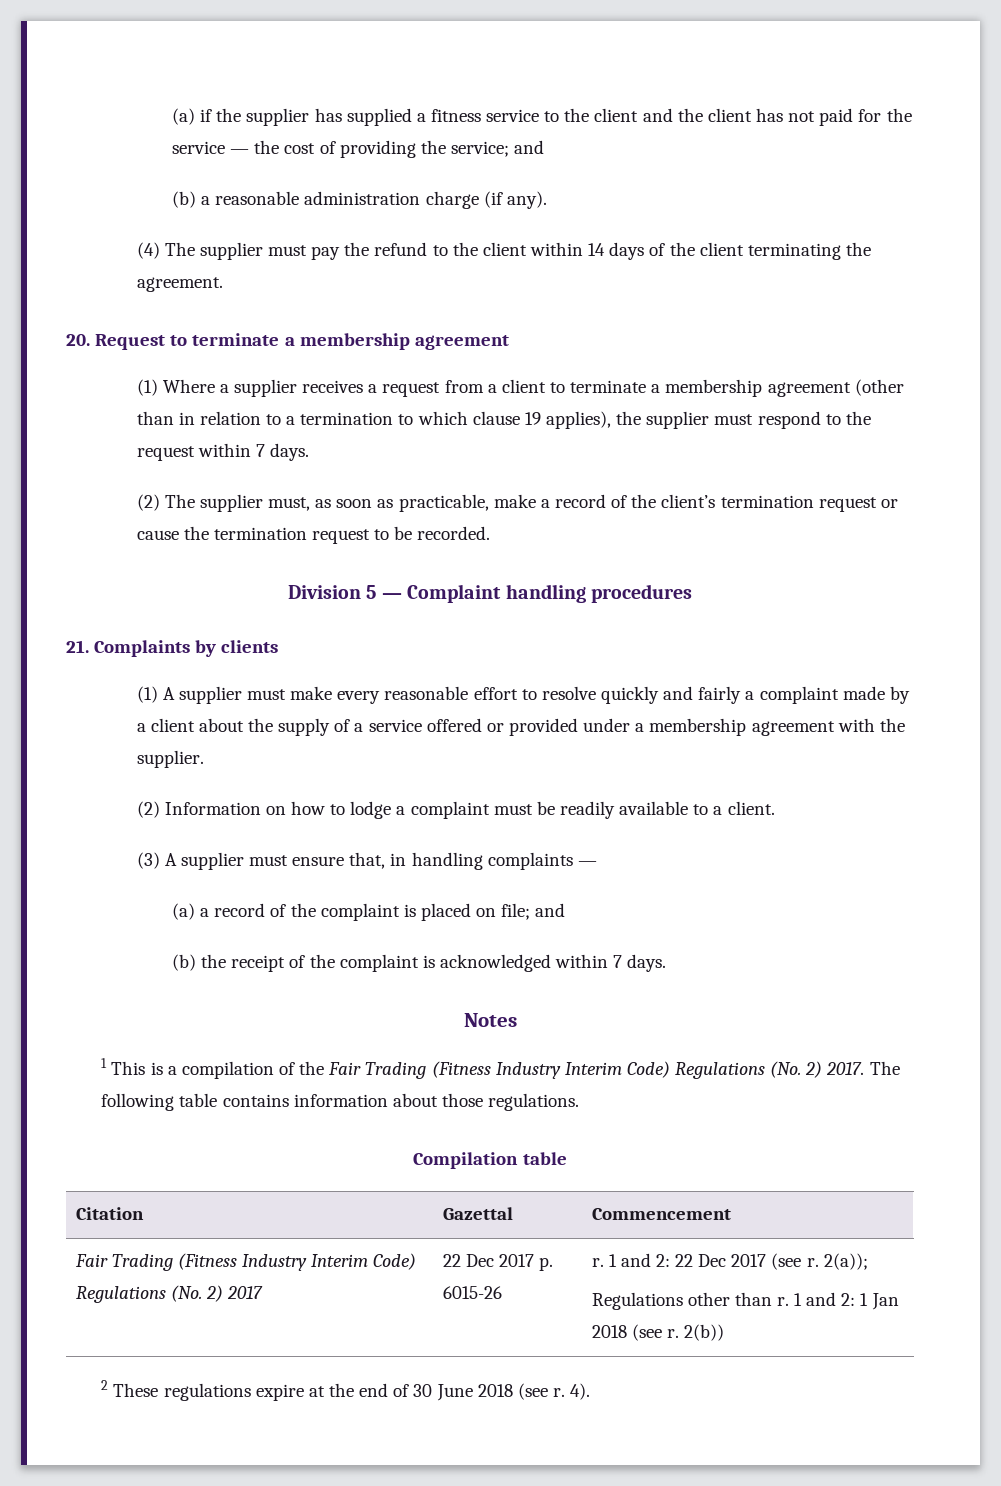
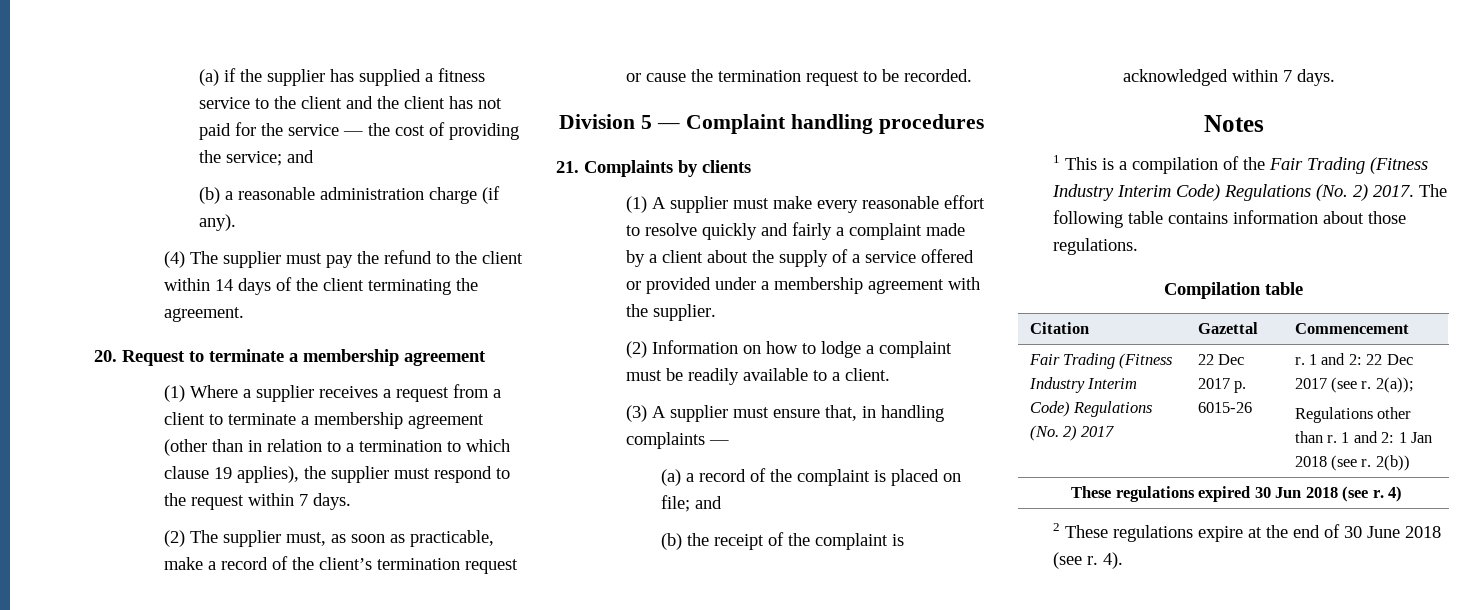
(724, 1332) none -> [1071,486,1403,502] // These regulations expired 30 Jun 2018 (see r. 4)

